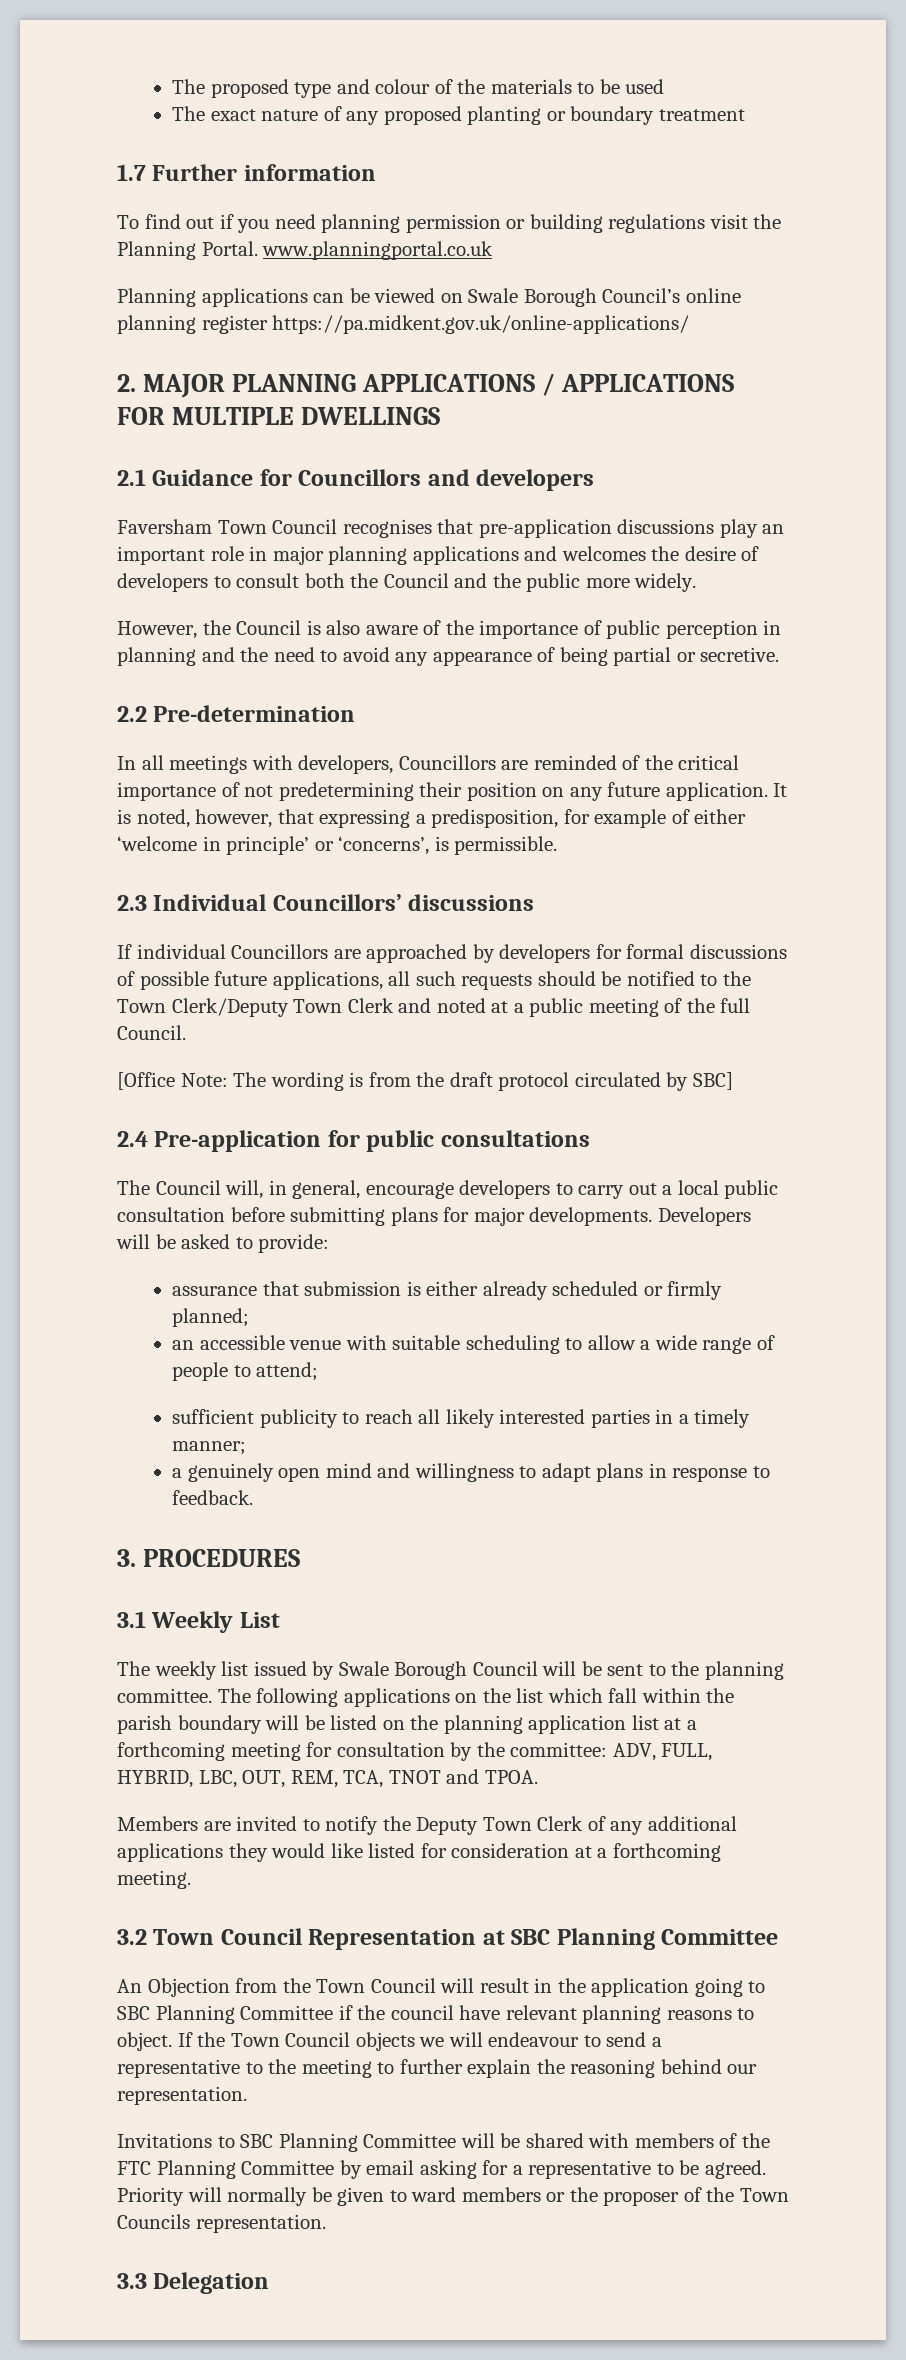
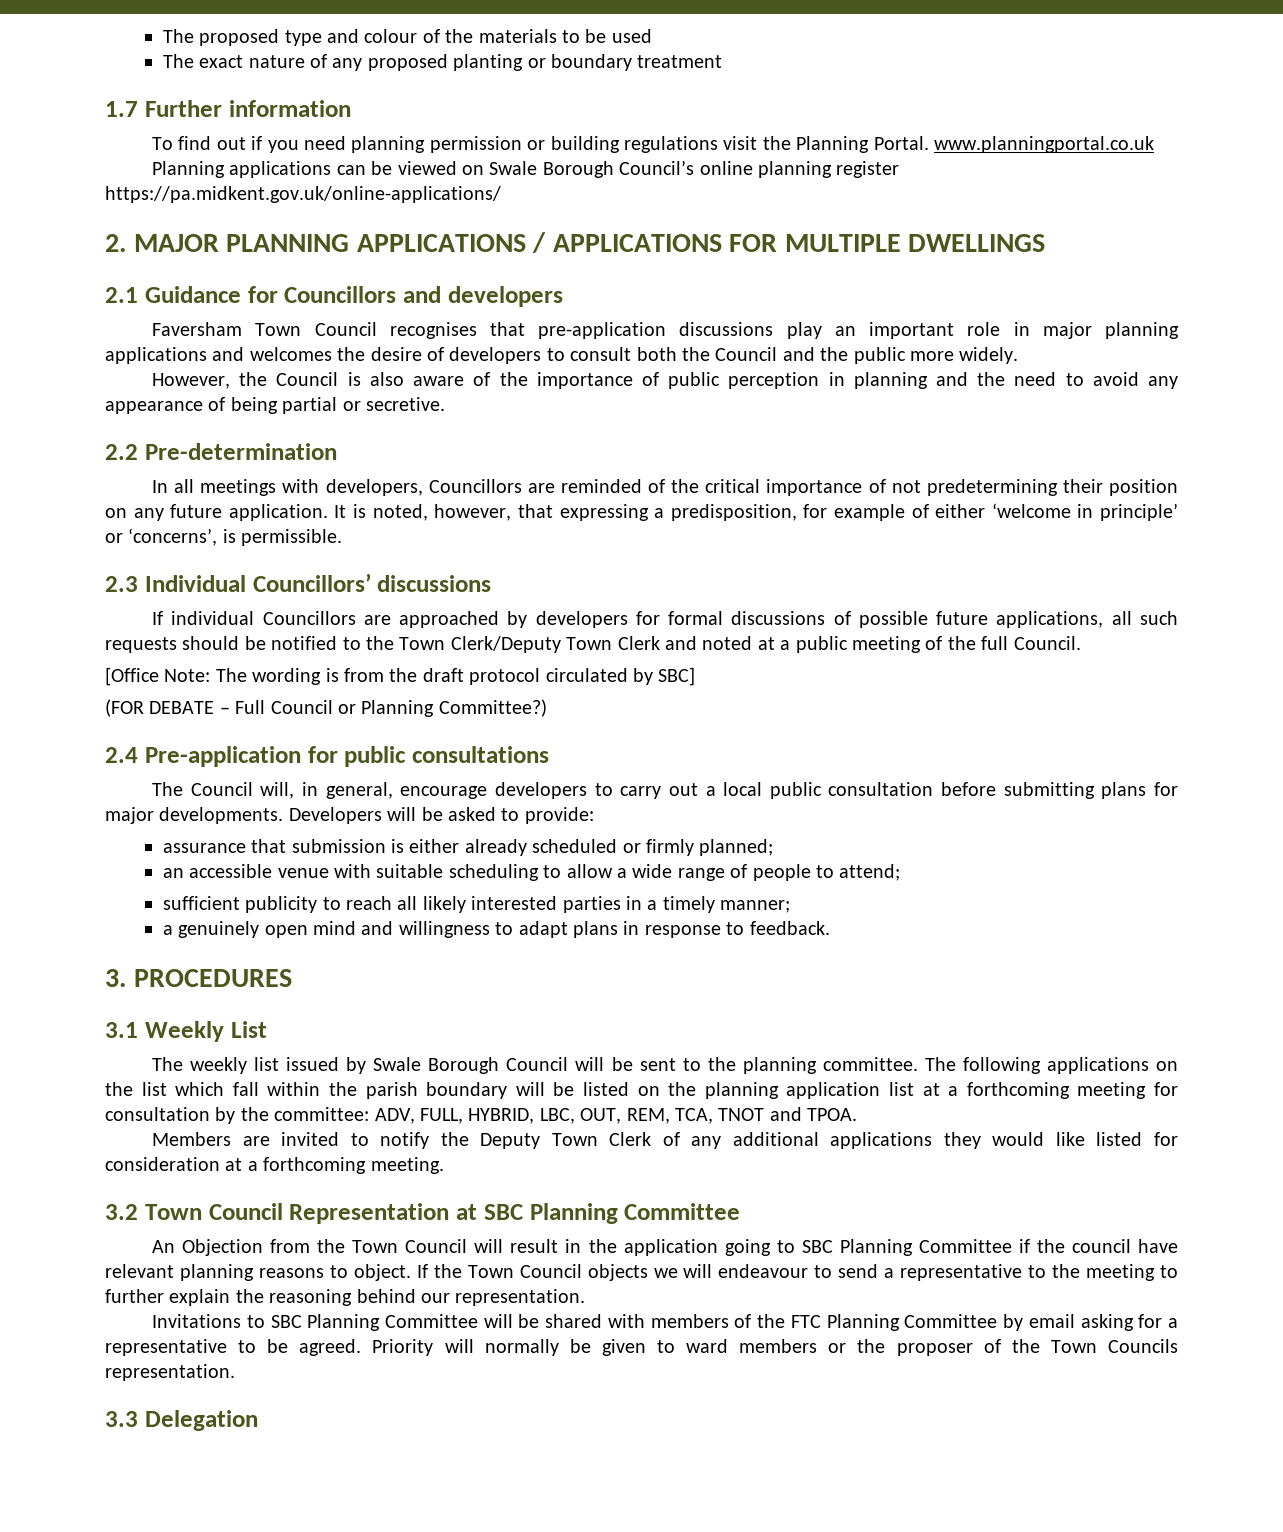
(733, 1081) none -> [105,699,547,717] // (FOR DEBATE – Full Council or Planning Committee?)

